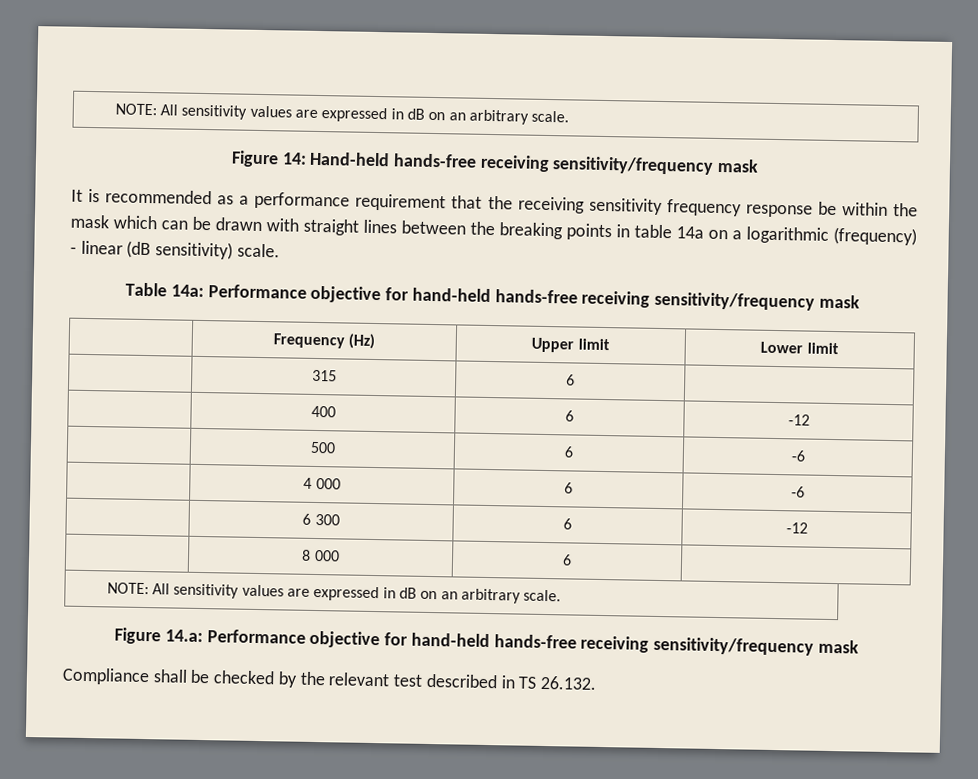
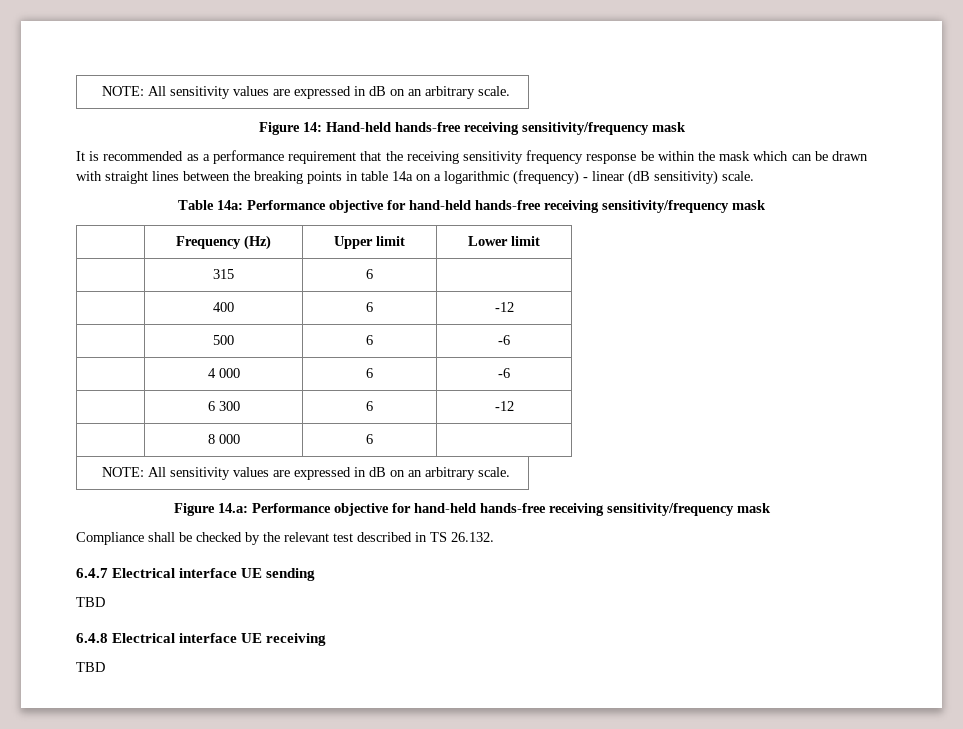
(597, 682) none -> [76,568,316,581] [76,597,105,607] [76,633,327,646] [76,662,105,672] // 6.4.7 Electrical interface UE sending // TBD // 6.4.8 Electrical interface UE receiving // TBD

